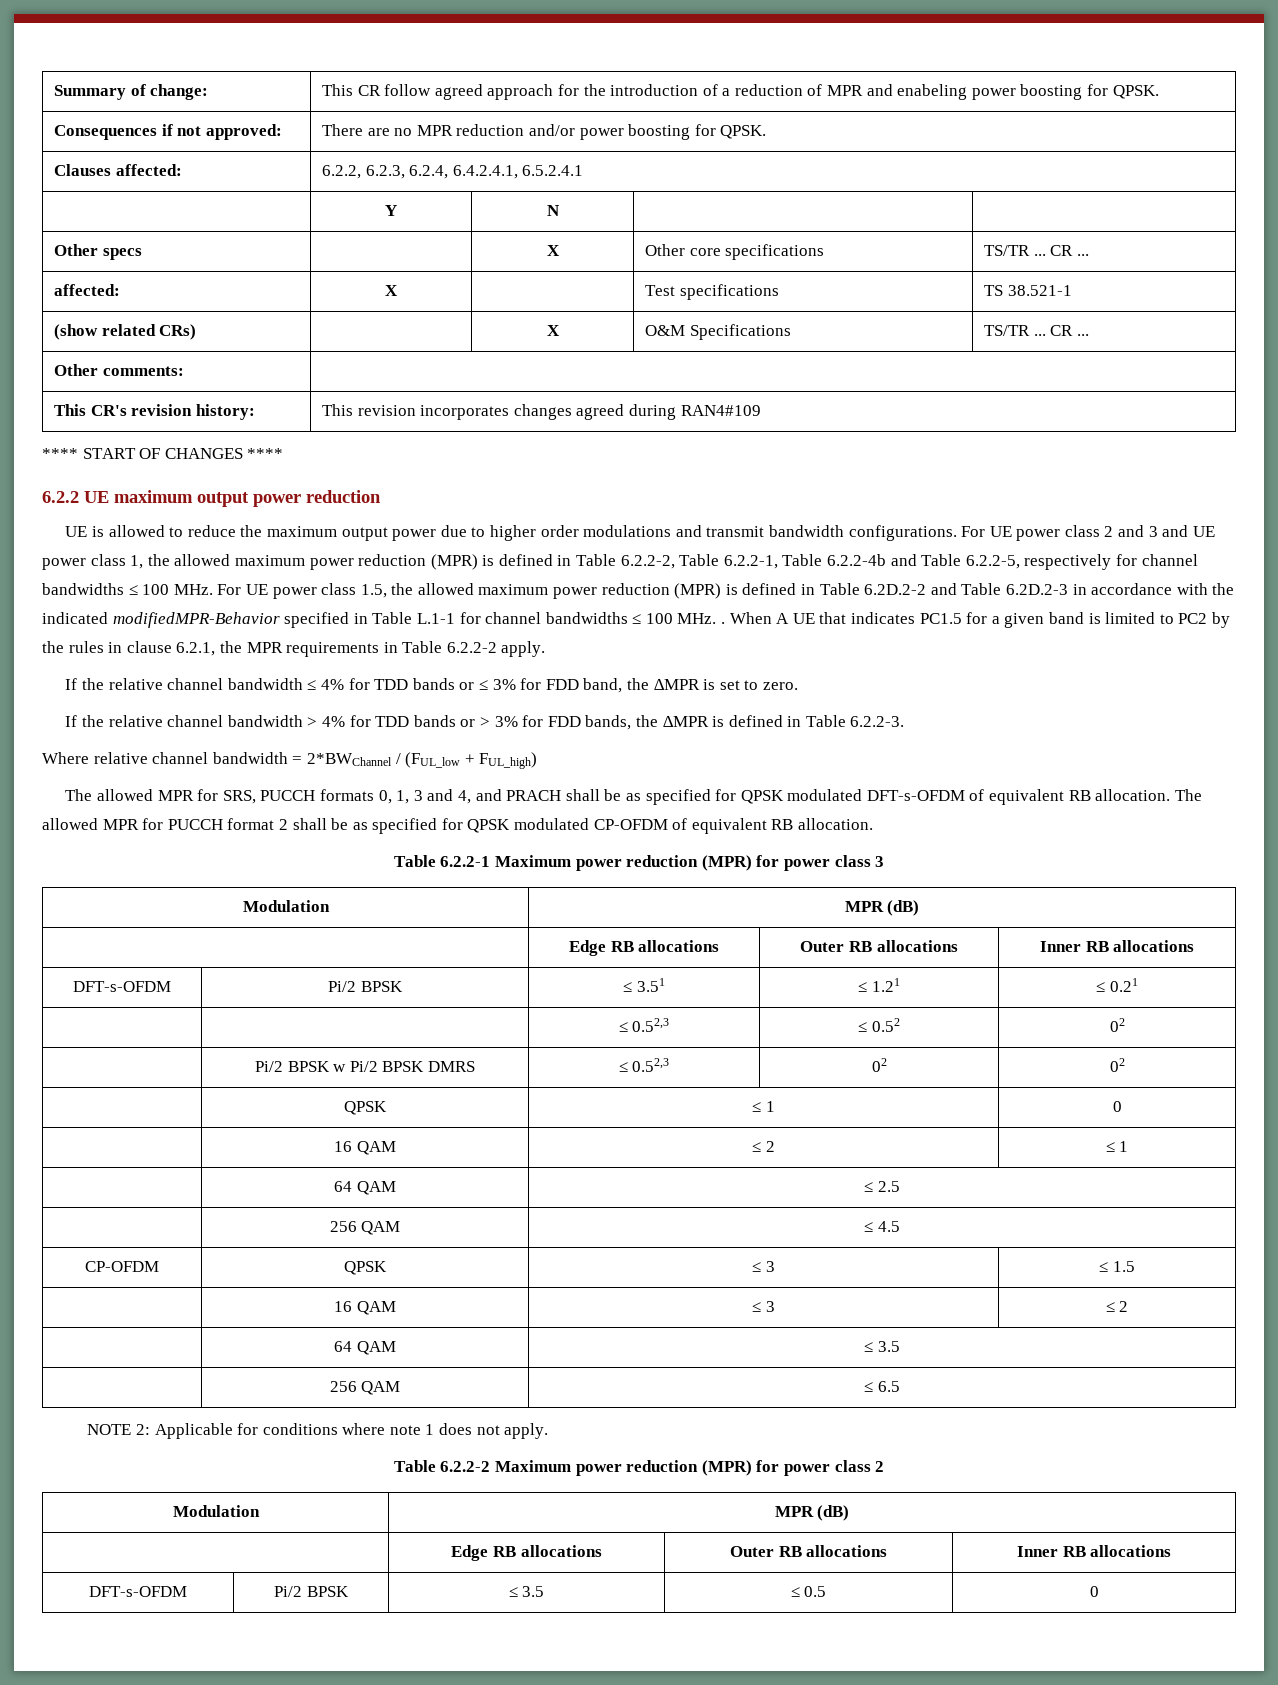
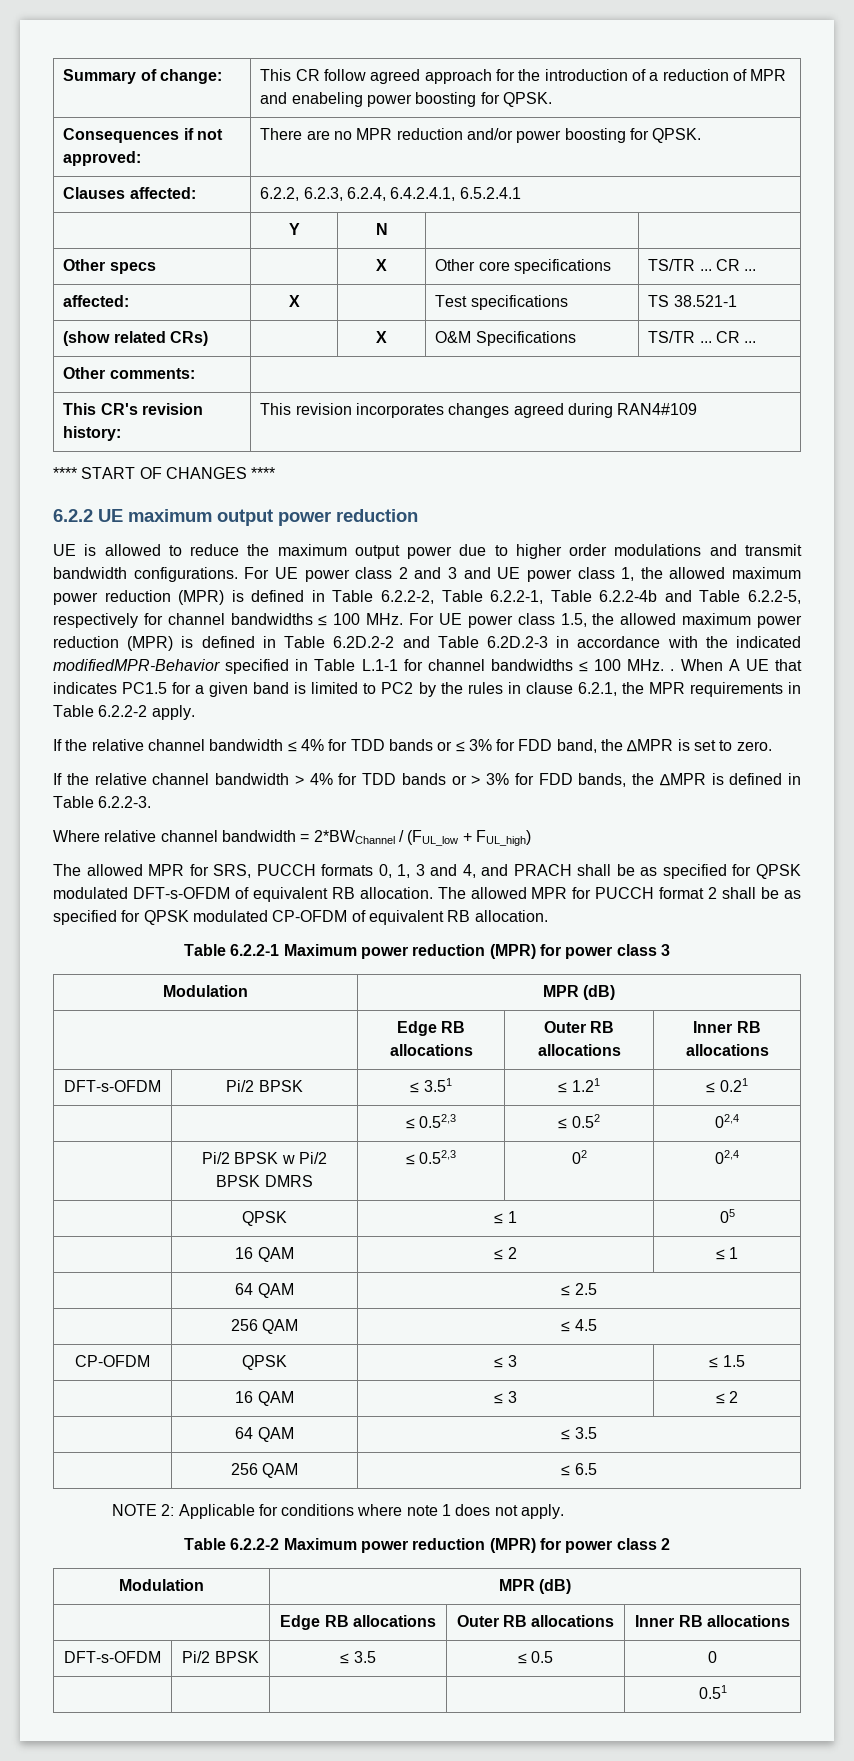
[1109,1018,1125,1032] 02 -> [715,1114,739,1128] 02,4
[1109,1058,1125,1072] 02 -> [715,1150,739,1164] 02,4
[1112,1101,1122,1112] 0 -> [719,1209,735,1223] 05
(1099, 1591) none -> [698,1685,727,1699] // | | | | 0.51

